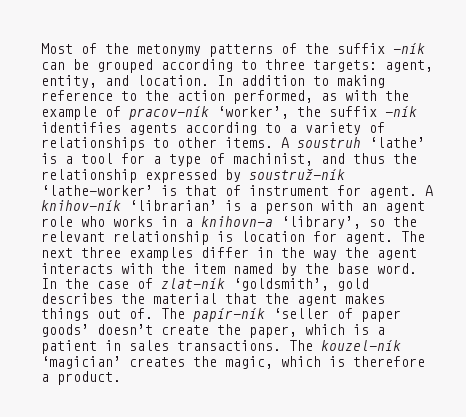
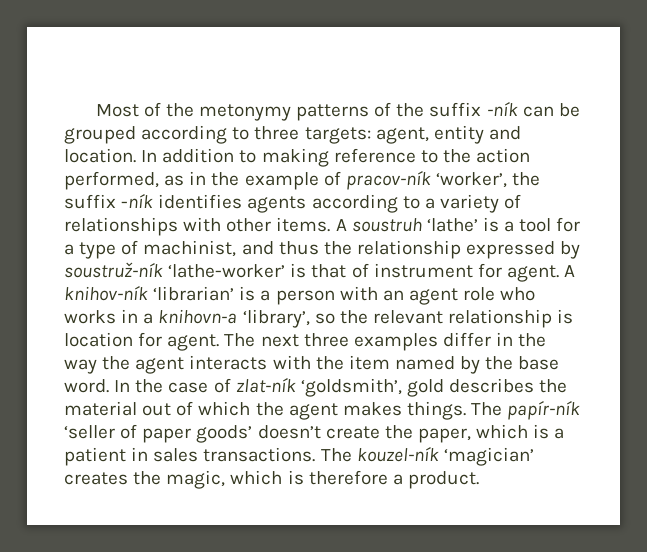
[41,75,97,88] entity, -> [433,125,484,144] entity
[345,90,377,101] with -> [189,171,207,185] in
[153,138,169,148] to -> [183,217,222,232] with
[225,293,385,306] [41,308,153,321] that the agent makes things out of. -> [142,401,466,420] out of which the agent makes things.

